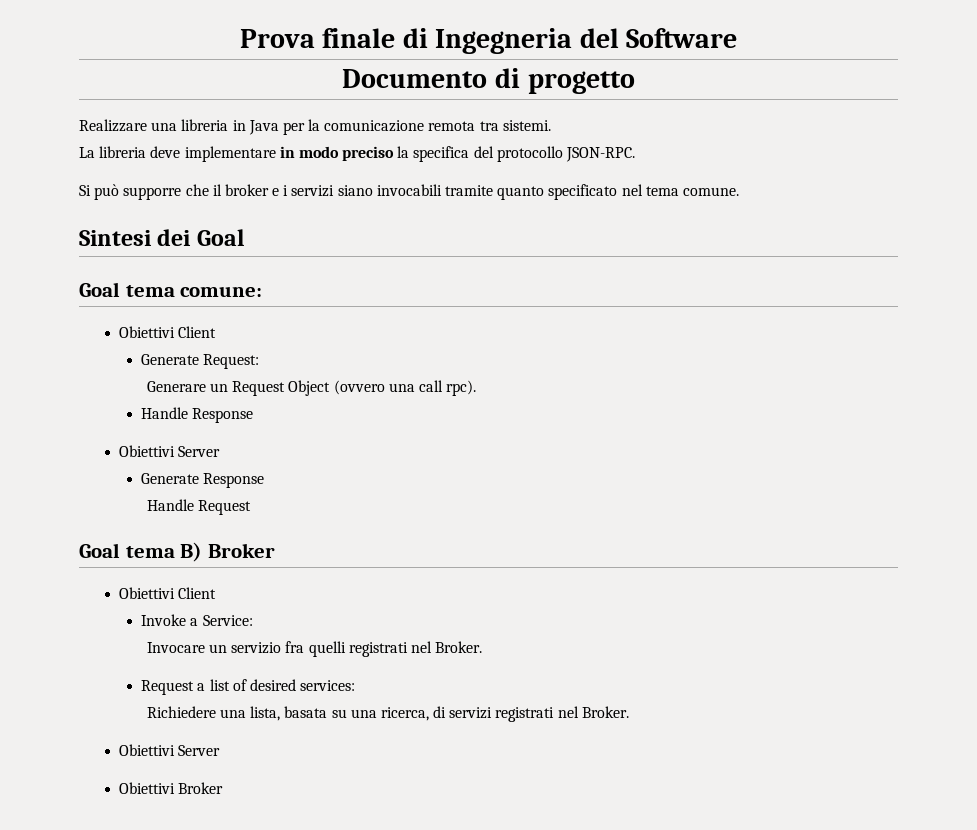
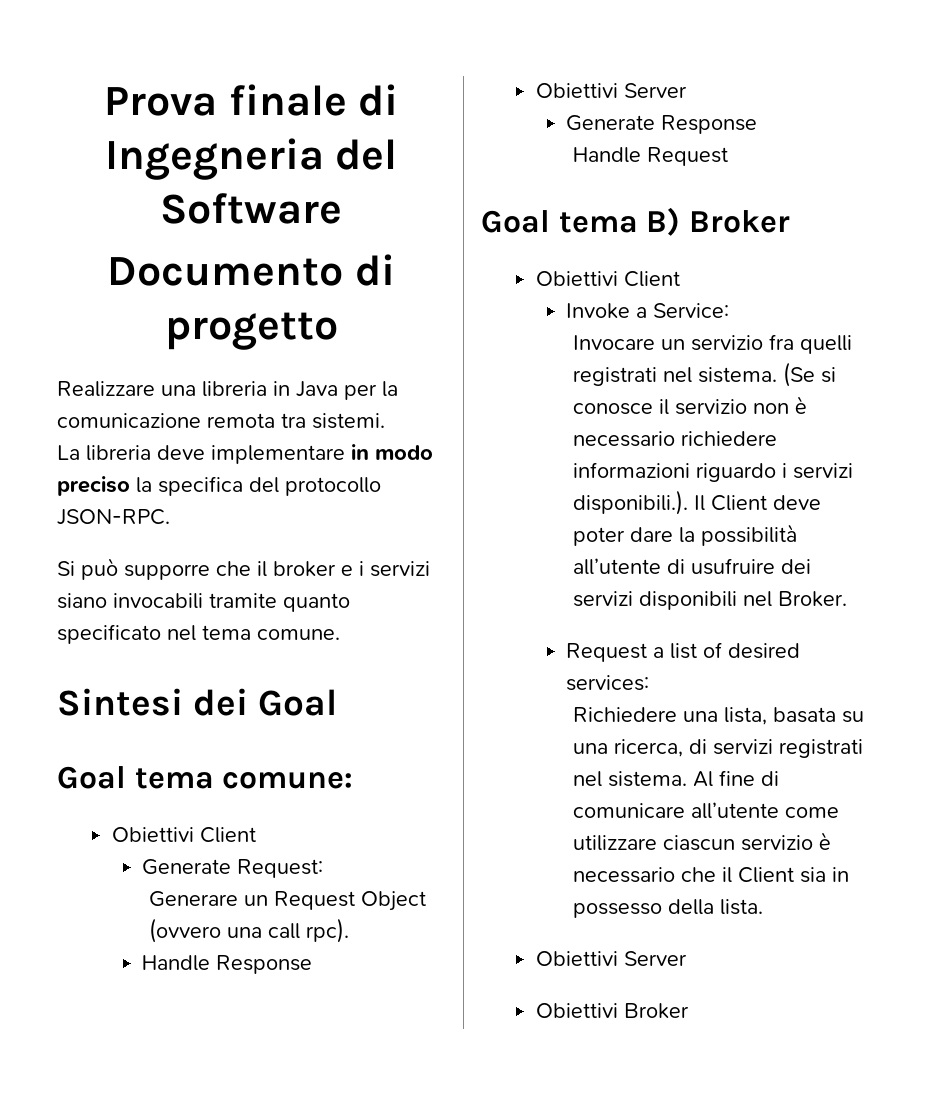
(432, 647) none -> [697,362,836,387] [572,396,807,415] [572,431,777,447] [572,462,853,482] [572,490,821,515] [572,524,797,546] [572,558,811,575] [572,591,772,610] sistema. (Se si conosce il servizio non è necessario richiedere informazioni riguardo i servizi disponibili.). Il Client deve poter dare la possibilità all’utente di usufruire dei servizi disponibili nel
[581,706,629,718] Broker. -> [607,770,779,787] [572,802,839,819] [572,832,831,851] [572,867,849,883] [572,899,763,918] sistema. Al fine di comunicare all’utente come utilizzare ciascun servizio è necessario che il Client sia in possesso della lista.

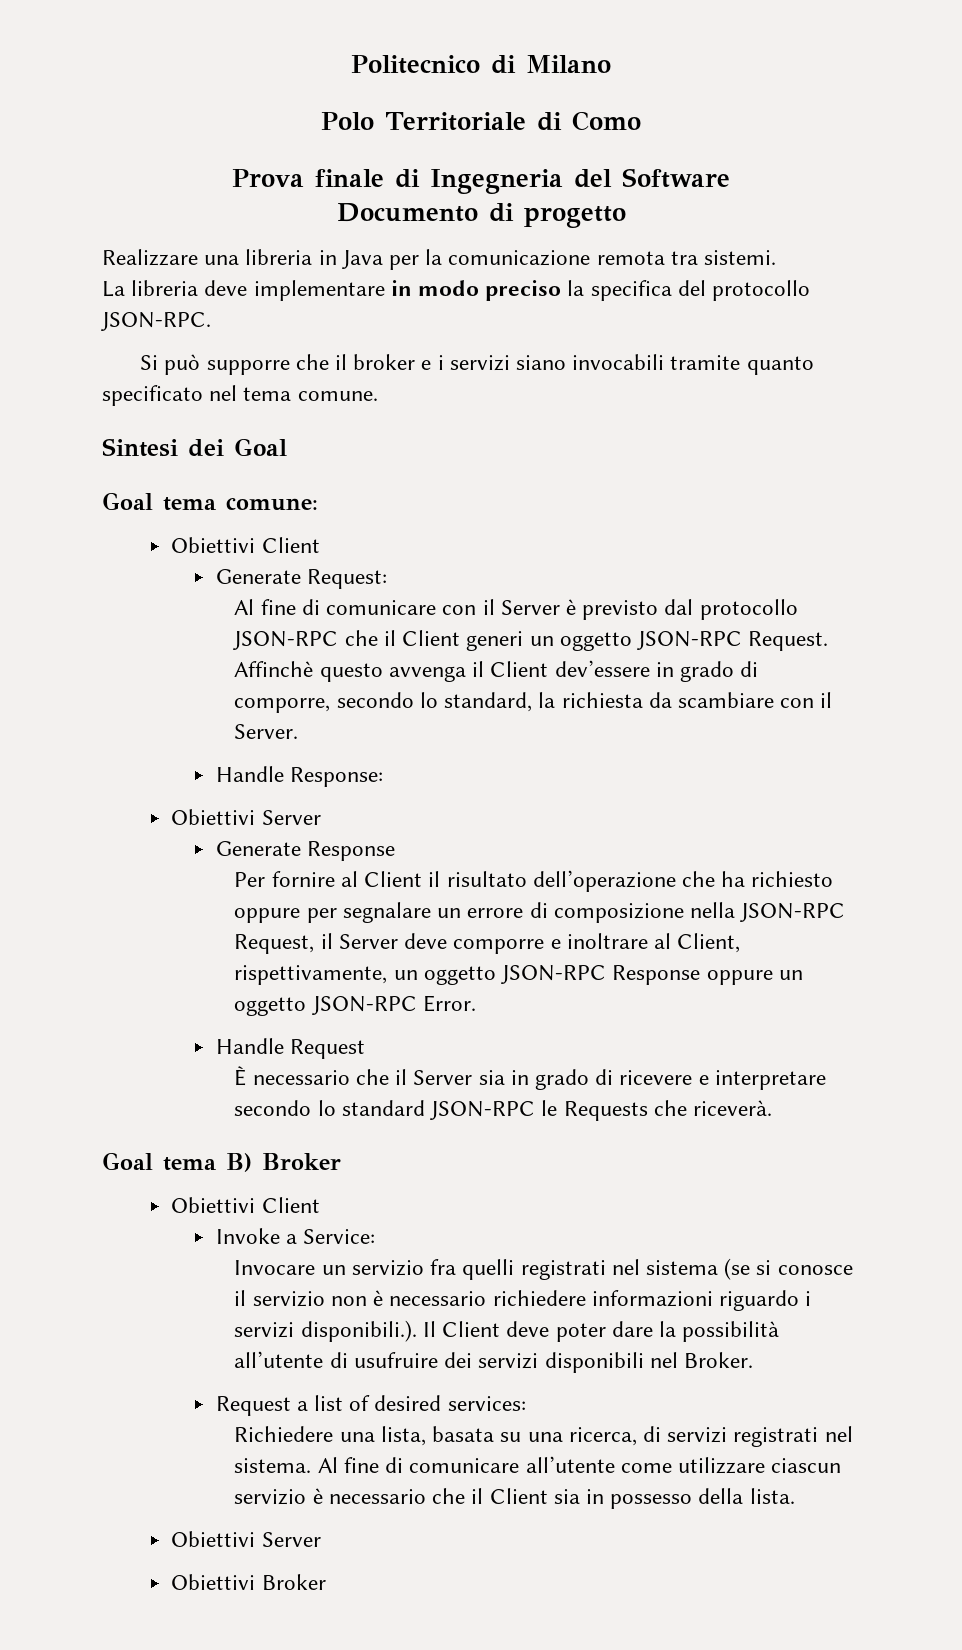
(103, 101) none -> [351,55,611,74] [320,111,642,131] Politecnico di Milano // Polo Territoriale di Como //
[148,891,426,911] [148,918,349,943] [142,955,313,974] Generare un Request Object (ovvero una call rpc). // Handle Response -> [234,599,798,620] [233,630,829,651] [234,660,759,682] [234,692,833,713] [234,724,299,739] [215,766,383,787] Al fine di comunicare con il Server è previsto dal protocollo JSON-RPC che il Client generi un oggetto JSON-RPC Request. Affinchè questo avvenga il Client dev’essere in grado di comporre, secondo lo standard, la richiesta da scambiare con il Server. // Handle Response:
[572,147,728,166] Handle Request -> [234,870,834,892] [234,902,846,923] [234,933,741,954] [234,965,803,985] [234,995,476,1016] [215,1038,365,1059] [234,1066,826,1090] [234,1100,772,1121] Per fornire al Client il risultato dell’operazione che ha richiesto oppure per segnalare un errore di composizione nella JSON-RPC Request, il Server deve comporre e inoltrare al Client, rispettivamente, un oggetto JSON-RPC Response oppure un oggetto JSON-RPC Error. // Handle Request // È necessario che il Server sia in grado di ricevere e interpretare secondo lo standard JSON-RPC le Requests che riceverà.
[697,362,815,387] sistema. (Se -> [645,1258,751,1280] sistema (se

